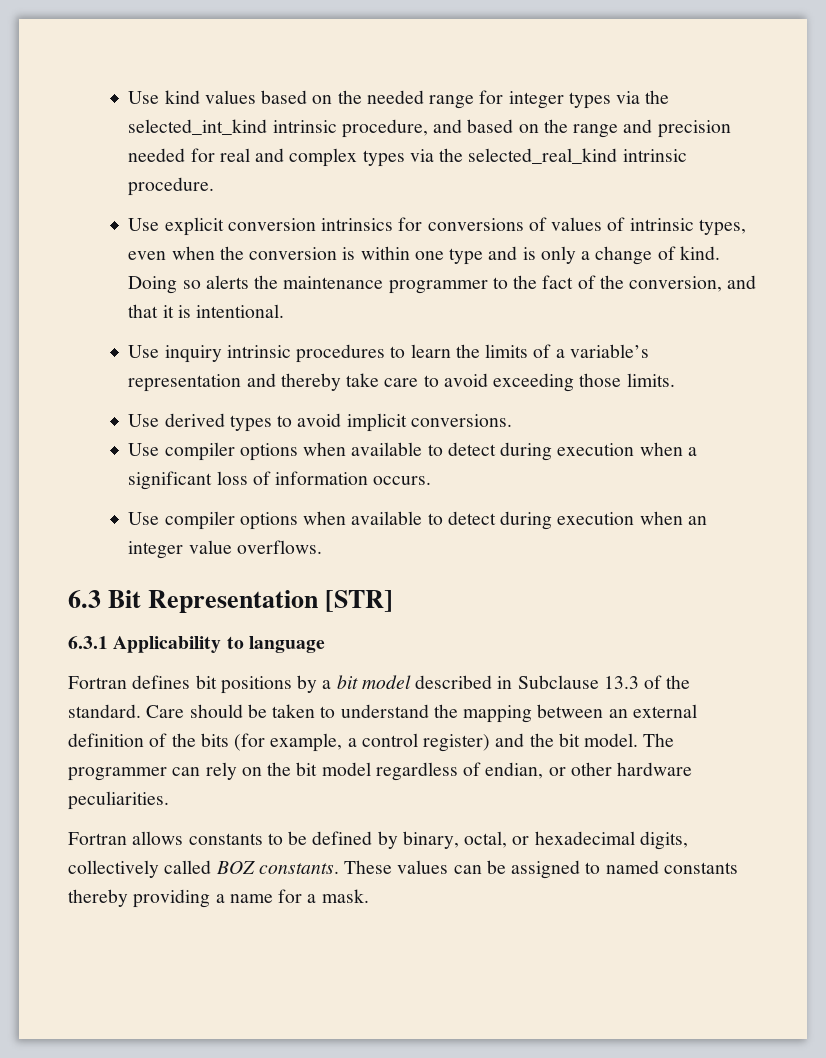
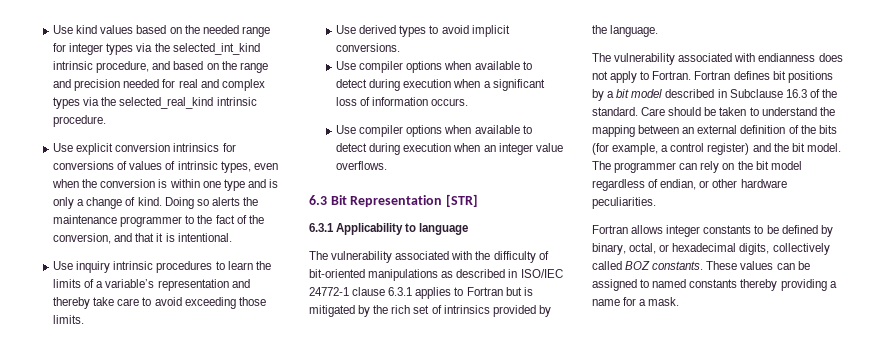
(325, 644) none -> [309,251,549,263] [309,269,563,281] [309,287,533,299] [309,305,551,317] [592,25,659,37] [592,53,843,65] [592,71,692,83] The vulnerability associated with the difficulty of bit-oriented manipulations as described in ISO/IEC 24772-1 clause 6.3.1 applies to Fortran but is mitigated by the rich set of intrinsics provided by the language. // The vulnerability associated with endianness does not apply to Fortran.
[603,676,639,689] 13.3 -> [785,89,807,98] 16.3
(184, 838) none -> [666,225,701,237] integer

